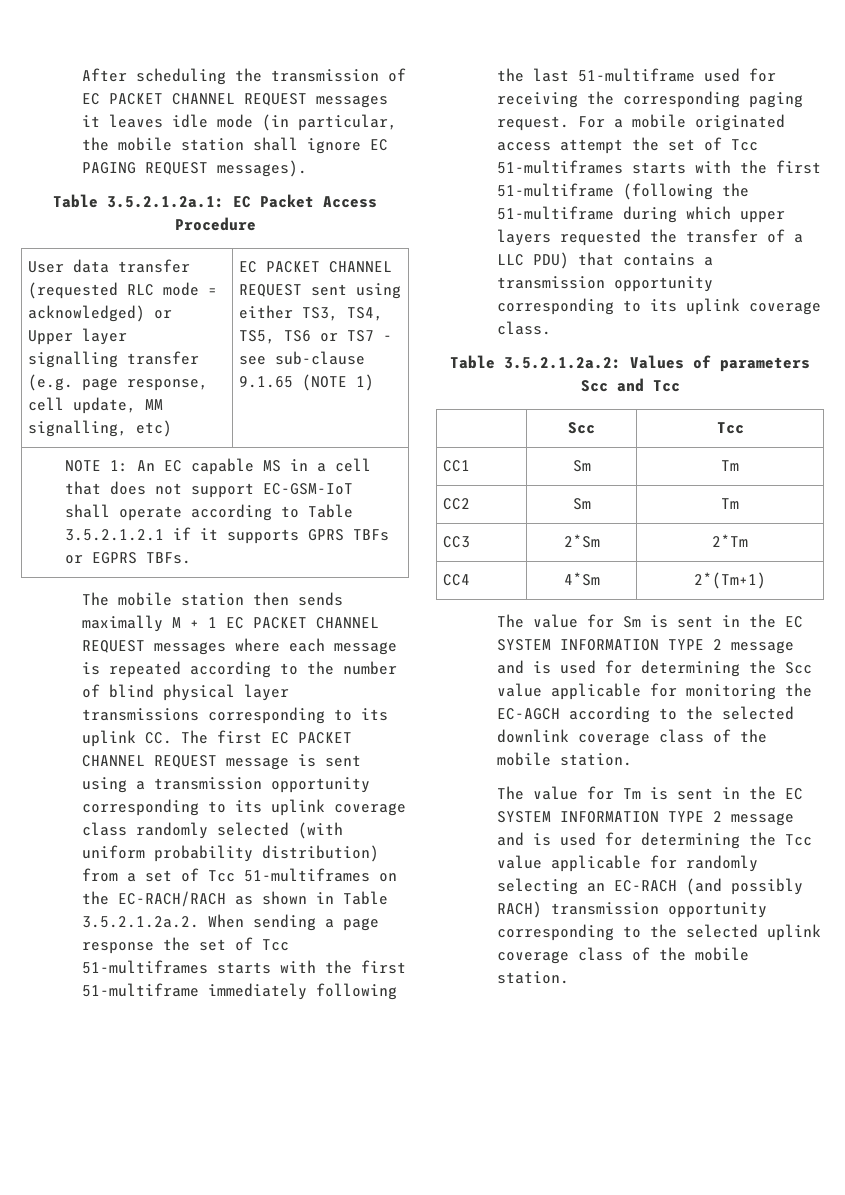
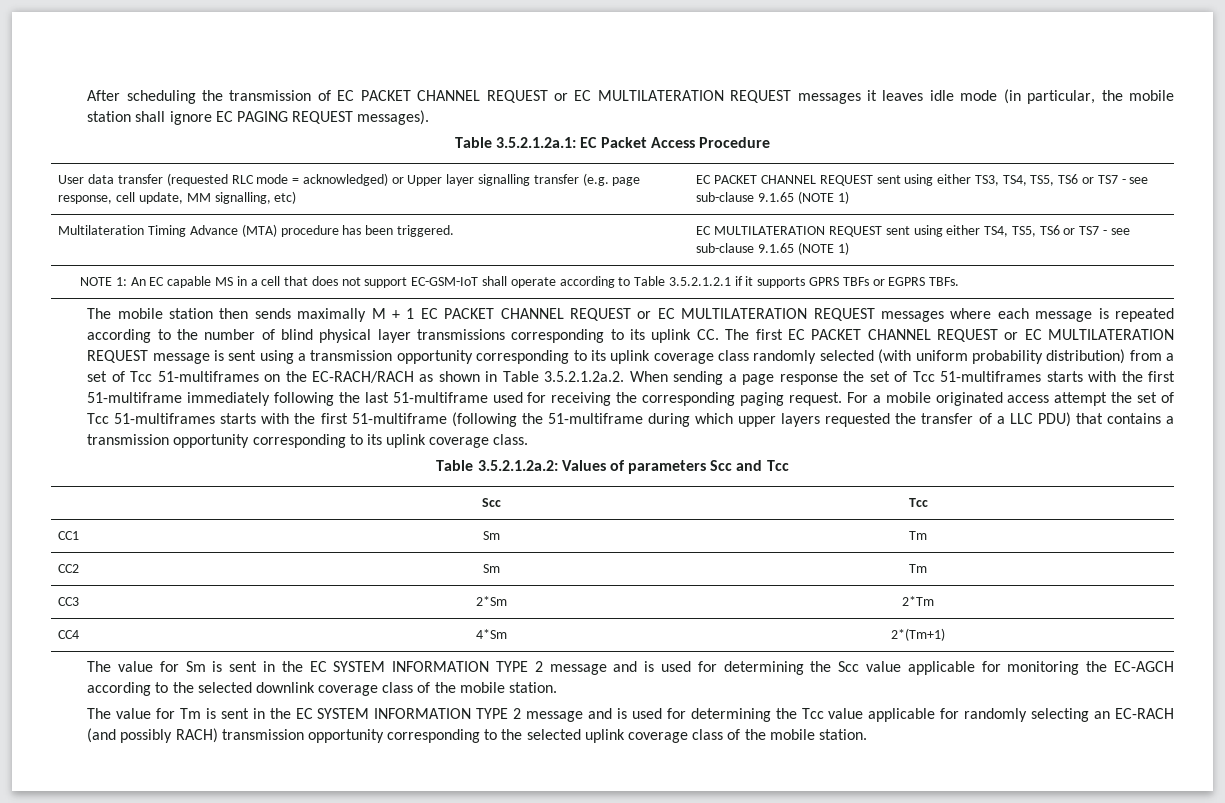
(308, 99) none -> [553,90,792,103] or EC MULTILATERATION REQUEST
(375, 382) none -> [58,224,454,237] [696,225,1130,237] [696,242,849,255] // Multilateration Timing Advance (MTA) procedure has been triggered. | EC MULTILATERATION REQUEST sent using either TS4, TS5, TS6 or TS7 - see sub-clause 9.1.65 (NOTE 1)
(146, 646) none -> [637,308,875,321] or EC MULTILATERATION REQUEST
(218, 761) none -> [1004,329,1174,340] [87,350,149,363] or EC MULTILATERATION REQUEST

